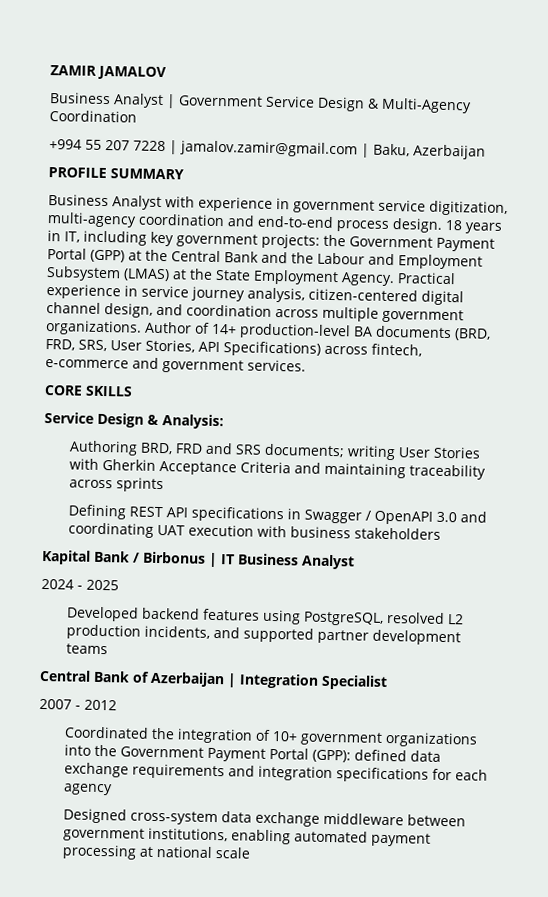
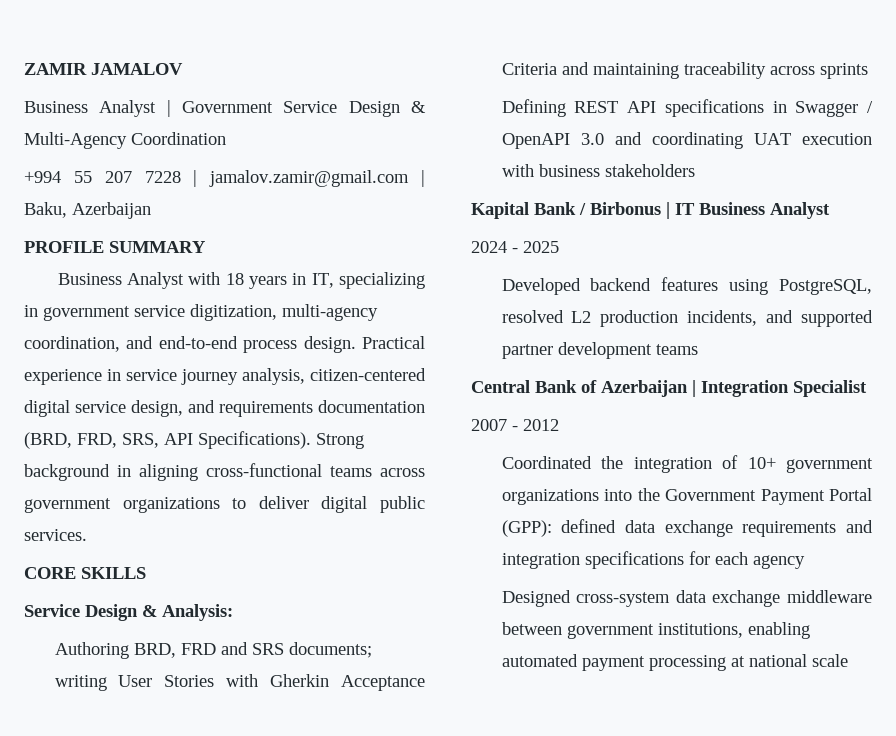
[198,196,273,212] experience -> [225,272,426,289] 18 years in IT, specializing
[138,213,225,227] coordination -> [24,336,120,352] coordination,
[445,219,502,234] [47,230,495,252] [47,248,483,270] [46,266,395,287] 18 years in IT, including key government projects: the Government Payment Portal (GPP) at the Central Bank and the Labour and Employment Subsystem (LMAS) at the State Employment Agency. -> (356, 344) none
[46,302,101,314] channel -> [75,401,126,413] service
[186,304,464,324] [45,320,491,341] [45,339,422,357] [45,357,244,374] coordination across multiple government organizations. Author of 14+ production-level BA documents (BRD, FRD, SRS, User Stories, API Specifications) across fintech, e-commerce and government -> [219,400,425,417] [24,431,364,449] [24,463,425,481] [24,496,425,513] requirements documentation (BRD, FRD, SRS, API Specifications). Strong background in aligning cross-functional teams across government organizations to deliver digital public

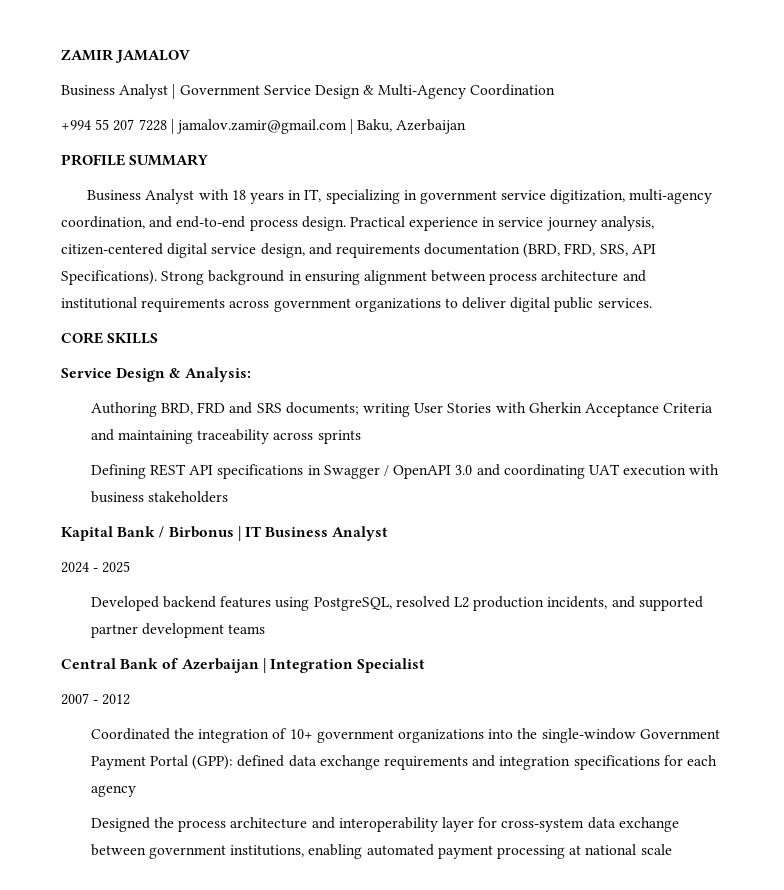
[139,463,372,481] aligning cross-functional teams -> [304,270,646,285] [61,297,226,312] ensuring alignment between process architecture and institutional requirements
(660, 494) none -> [541,728,636,743] single-window
(571, 598) none -> [154,817,498,832] the process architecture and interoperability layer for
[787,590,872,603] middleware -> (679, 824) none

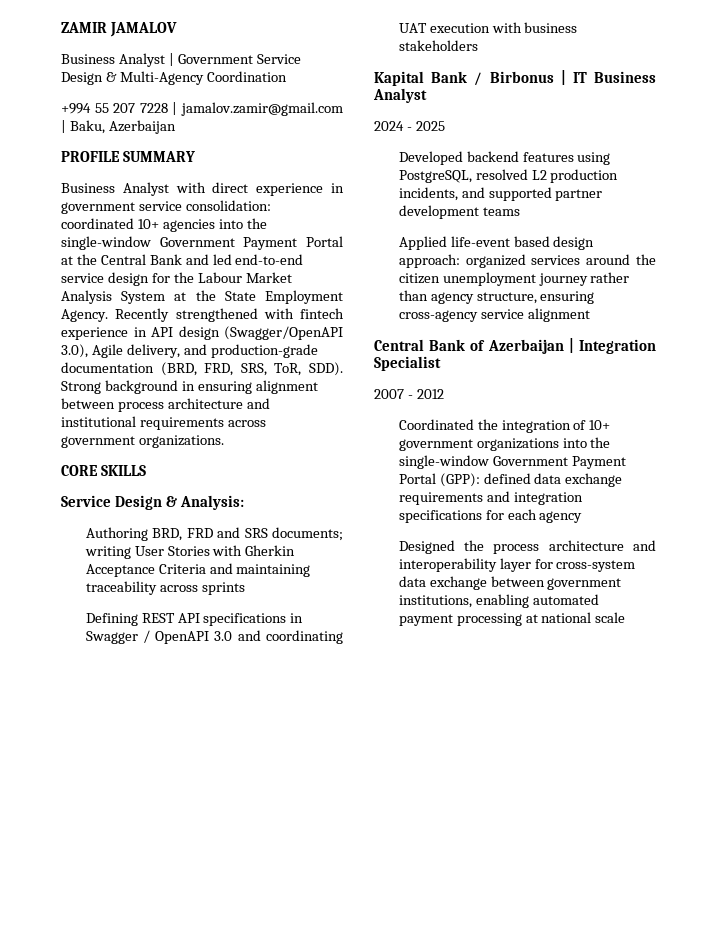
[231,189,713,204] [61,216,654,231] [61,243,420,258] 18 years in IT, specializing in government service digitization, multi-agency coordination, and end-to-end process design. Practical experience in service journey analysis, citizen-centered digital service design, and requirements -> [212,182,345,196] [61,200,271,214] [61,218,267,232] [61,236,343,250] [61,254,304,265] [61,272,292,286] [61,290,343,304] [61,308,344,322] [61,326,343,340] [61,344,318,358] direct experience in government service consolidation: coordinated 10+ agencies into the single-window Government Payment Portal at the Central Bank and led end-to-end service design for the Labour Market Analysis System at the State Employment Agency. Recently strengthened with fintech experience in API design (Swagger/OpenAPI 3.0), Agile delivery, and production-grade
[631,244,656,254] [61,270,157,285] API Specifications). -> [274,362,343,376] ToR, SDD).
[354,297,652,312] organizations to deliver digital public services. -> [138,435,224,448] organizations.
(266, 629) none -> [398,236,595,250] [398,254,656,268] [398,272,630,286] [398,290,595,304] [398,308,590,322] // Applied life-event based design approach: organized services around the citizen unemployment journey rather than agency structure, ensuring cross-agency service alignment

